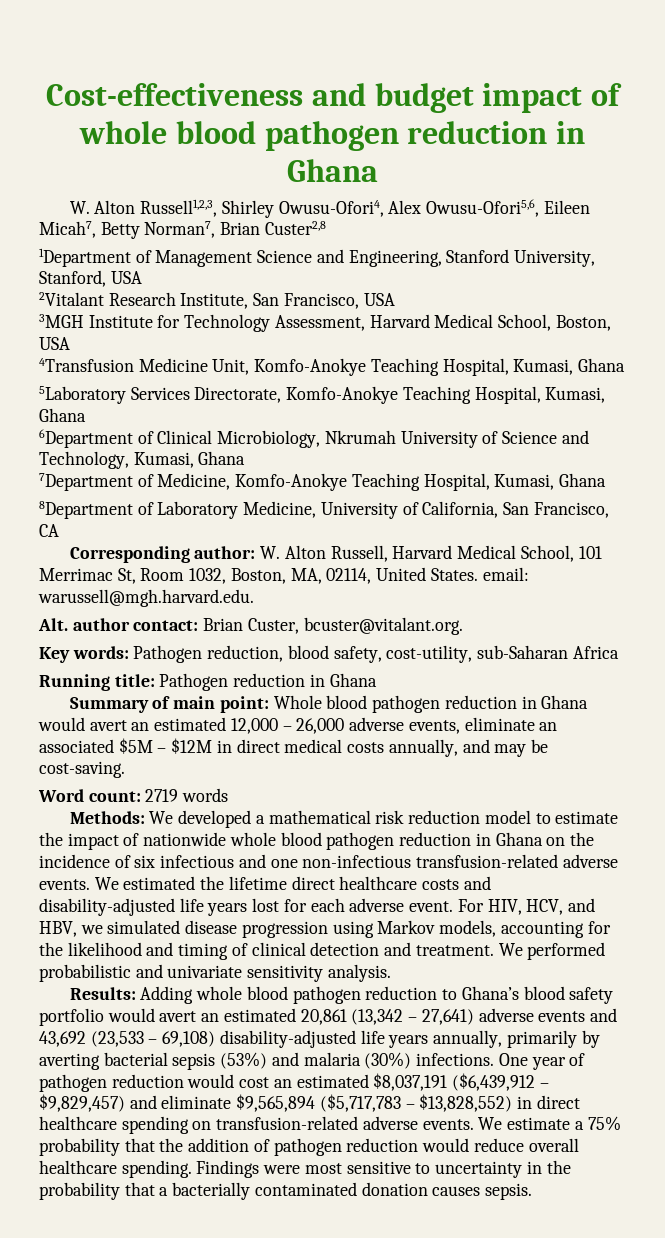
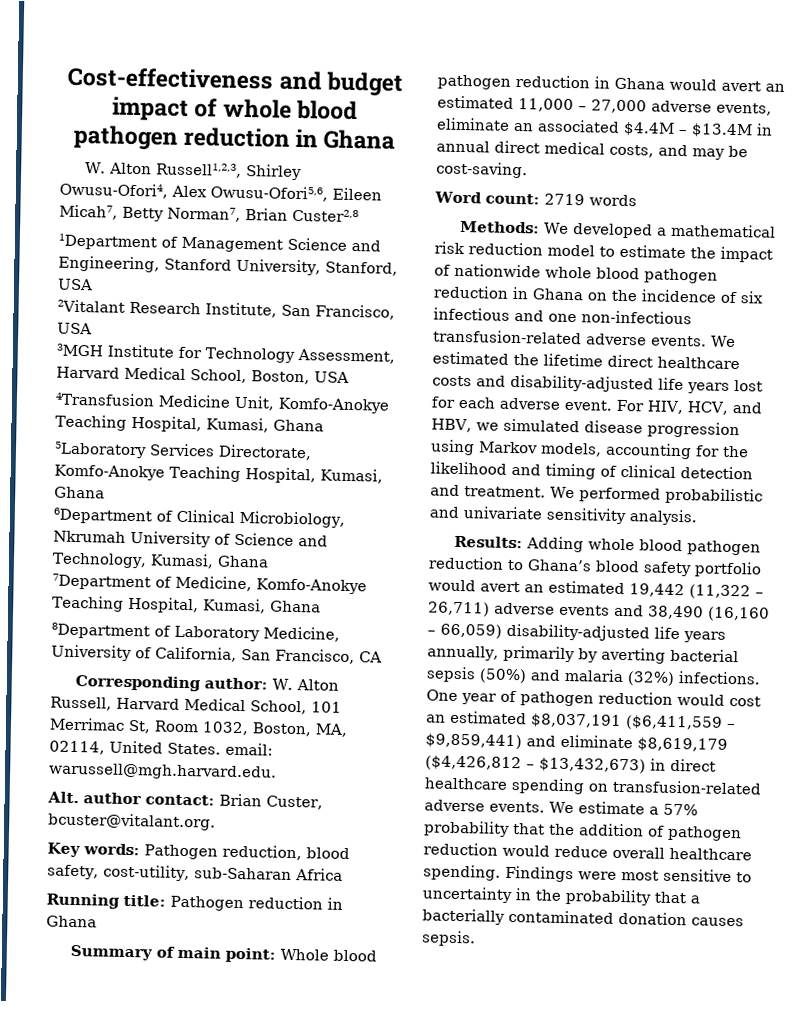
[230,718,345,734] 12,000 – 26,000 -> [518,98,647,114] 11,000 – 27,000
[118,738,458,757] $5M – $12M in direct medical costs annually, -> [623,121,773,138] [436,140,654,158] $4.4M – $13.4M in annual direct medical costs,
[300,1008,617,1025] [39,1031,216,1047] 20,861 (13,342 – 27,641) adverse events and 43,692 (23,533 – 69,108) -> [629,583,764,600] [428,601,770,622] [427,623,502,639] 19,442 (11,322 – 26,711) adverse events and 38,490 (16,160 – 66,059)
[220,1052,268,1069] (53%) -> [479,668,527,684] (50%)
[364,1052,412,1069] (30%) -> [627,671,675,686] (32%)
[452,1073,549,1091] [39,1094,513,1112] ($6,439,912 – $9,829,457) and eliminate $9,565,894 ($5,717,783 – $13,828,552) -> [625,715,736,731] [425,733,728,752] [425,755,646,774] ($6,411,559 – $9,859,441) and eliminate $8,619,179 ($4,426,812 – $13,432,673)
[587,1116,621,1131] 75% -> [662,803,698,816] 57%

